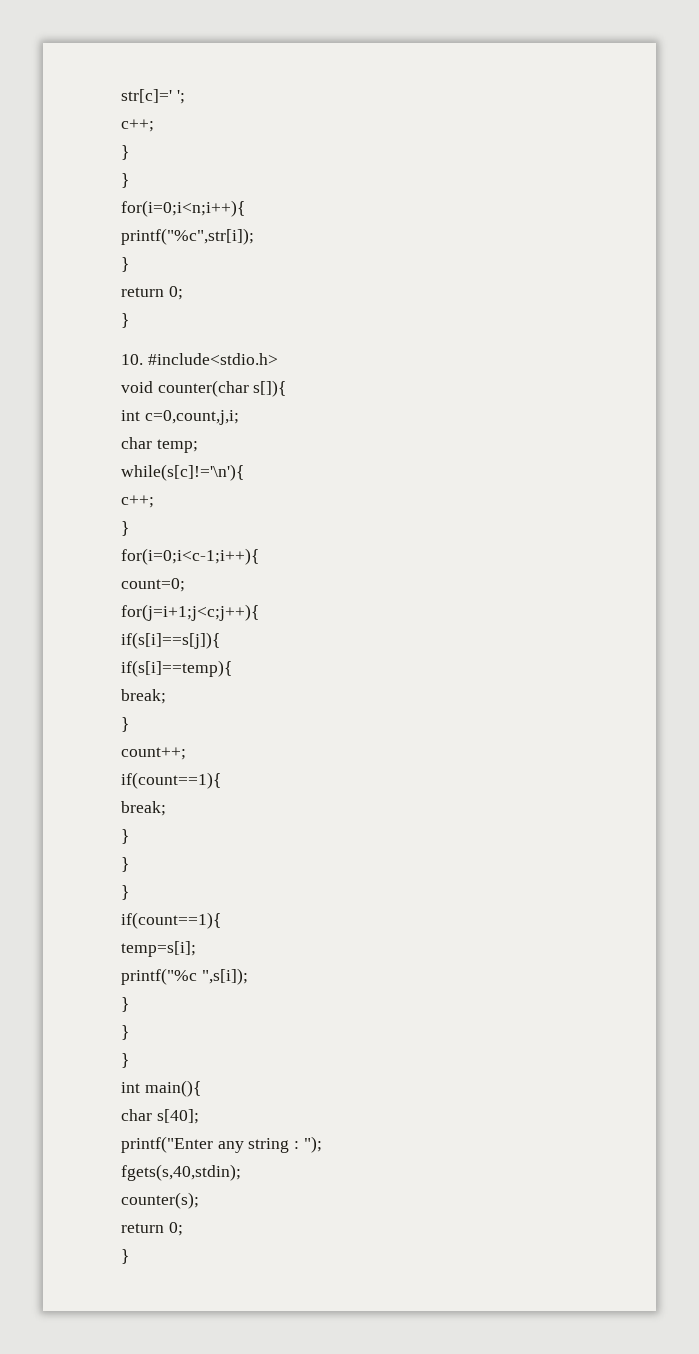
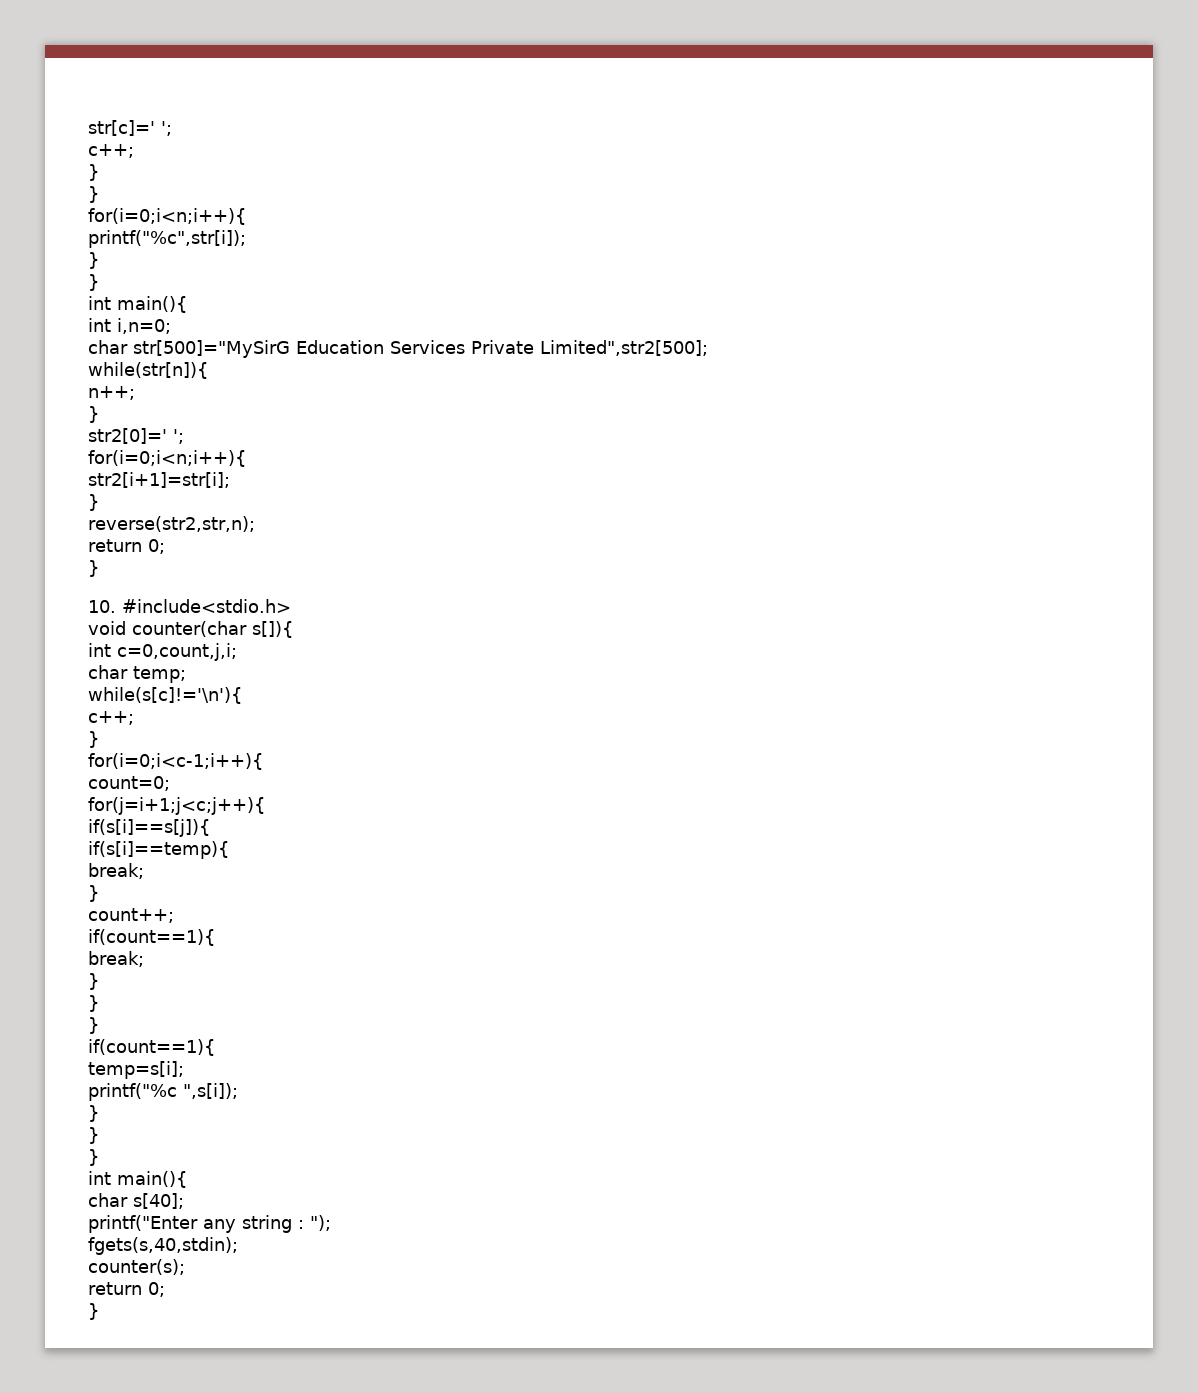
(129, 264) none -> [88,274,99,291] [88,296,187,313] [88,318,171,334] [88,340,708,358] [88,362,208,379] [88,386,135,400] [88,406,99,423] [88,428,184,444] [88,450,246,467] [88,472,230,488] [88,494,99,511] [88,516,255,532] // } // int main(){ // int i,n=0; // char str[500]="MySirG Education Services Private Limited",str2[500]; // while(str[n]){ // n++; // } // str2[0]=' '; // for(i=0;i<n;i++){ // str2[i+1]=str[i]; // } // reverse(str2,str,n);

